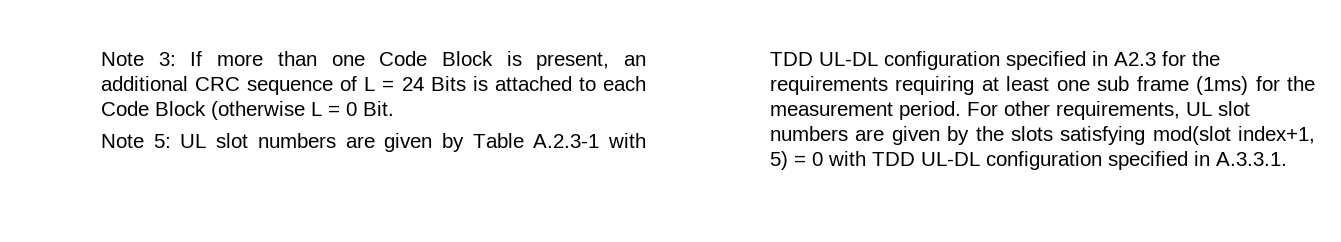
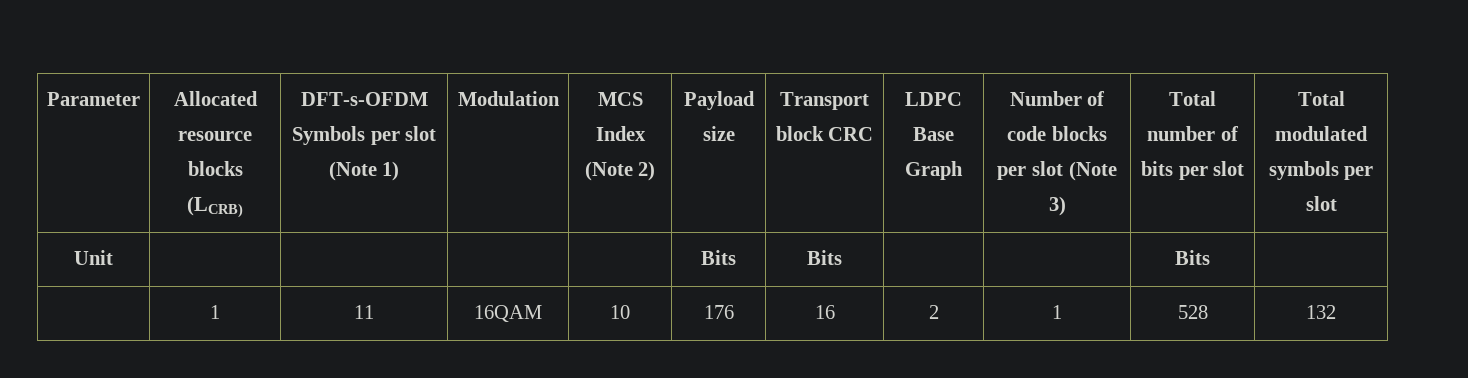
[100,51,647,70] [100,76,647,95] [100,101,394,120] [100,133,647,152] [769,51,1220,70] [769,76,1315,95] [769,101,1250,120] [769,126,1315,145] [769,151,1287,170] Note 3: If more than one Code Block is present, an additional CRC sequence of L = 24 Bits is attached to each Code Block (otherwise L = 0 Bit. // Note 5: UL slot numbers are given by Table A.2.3-1 with TDD UL-DL configuration specified in A2.3 for the requirements requiring at least one sub frame (1ms) for the measurement period. For other requirements, UL slot numbers are given by the slots satisfying mod(slot index+1, 5) = 0 with TDD UL-DL configuration specified in A.3.3.1. -> [47,92,140,106] [173,91,258,106] [178,131,252,141] [187,161,243,176] [187,196,243,218] [300,92,428,106] [291,126,437,145] [328,161,400,181] [457,91,560,106] [597,92,643,106] [595,126,646,141] [584,161,656,181] [683,91,755,110] [702,126,735,141] [780,92,869,110] [775,126,874,141] [905,92,962,106] [913,127,954,141] [905,161,963,180] [1009,91,1106,106] [1007,126,1107,141] [997,161,1117,181] [1048,196,1066,216] [1169,91,1216,106] [1147,126,1239,141] [1140,161,1245,180] [1297,91,1345,106] [1275,126,1368,141] [1268,161,1374,180] [1305,196,1337,211] [74,250,113,265] [701,250,736,265] [807,250,842,265] [1175,250,1210,265] [210,305,220,319] [353,305,374,319] [474,305,542,322] [610,305,630,319] [703,305,734,319] [814,305,835,319] [928,305,939,319] [1052,305,1062,319] [1177,305,1208,319] [1306,305,1336,319] Parameter | Allocated resource blocks (LCRB) | DFT-s-OFDM Symbols per slot (Note 1) | Modulation | MCS Index (Note 2) | Payload size | Transport block CRC | LDPC Base Graph | Number of code blocks per slot (Note 3) | Total number of bits per slot | Total modulated symbols per slot // Unit | | | | | Bits | Bits | | | Bits | // | 1 | 11 | 16QAM | 10 | 176 | 16 | 2 | 1 | 528 | 132

